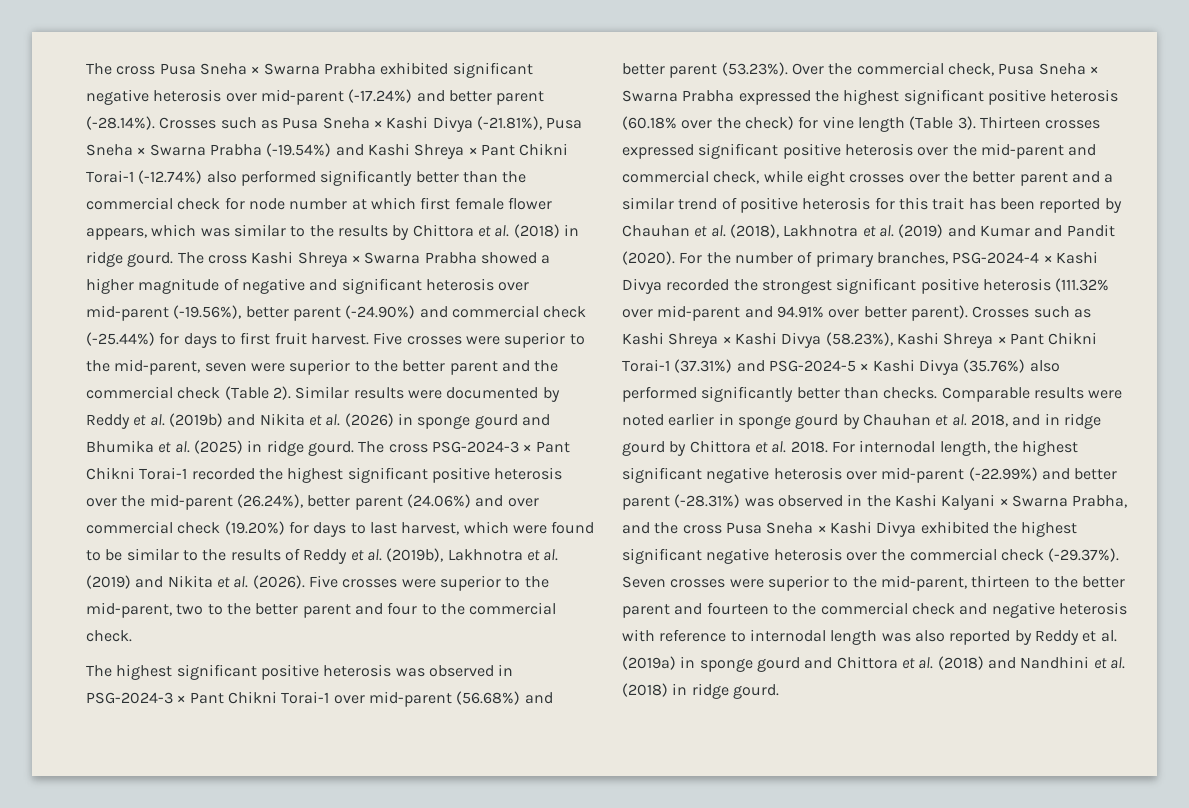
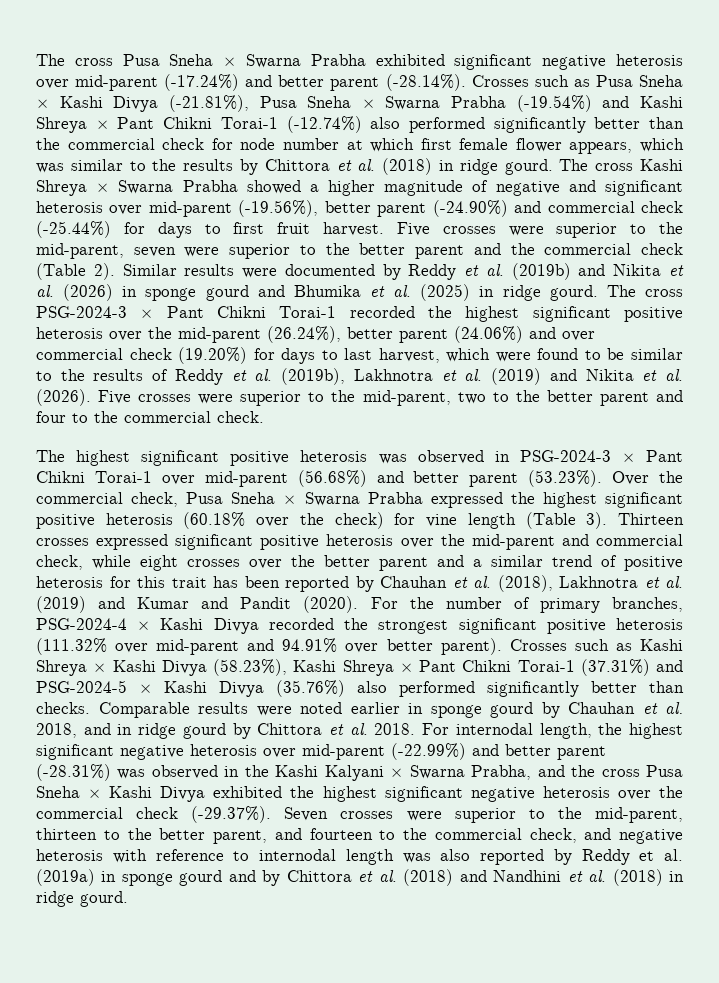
[622,604,670,618] parent -> [213,830,267,844] parent,
[911,603,955,615] check -> [529,828,577,843] check,
(833, 663) none -> [262,870,281,886] by

